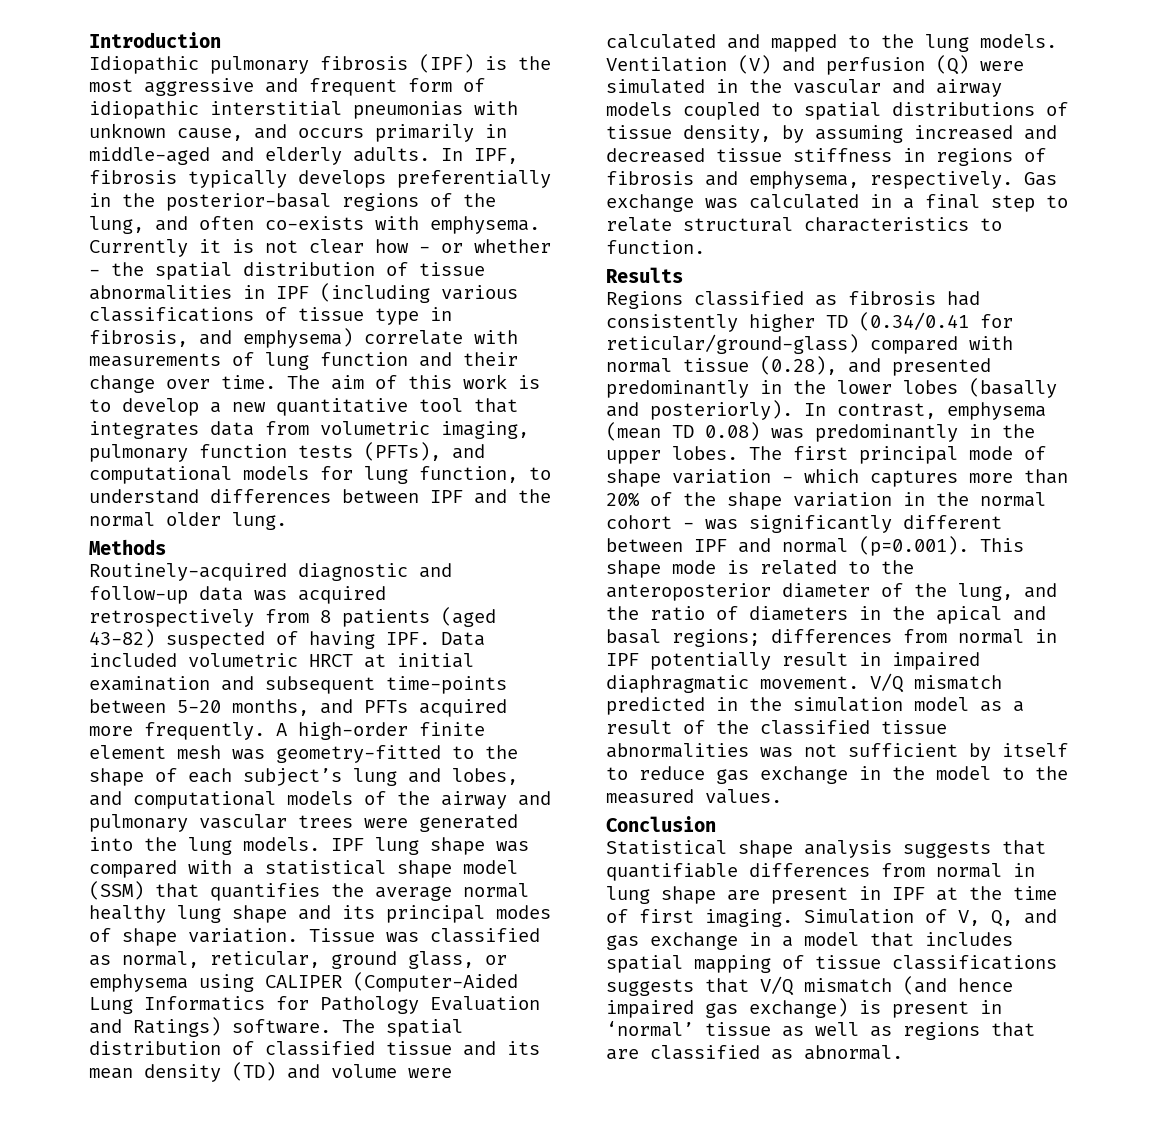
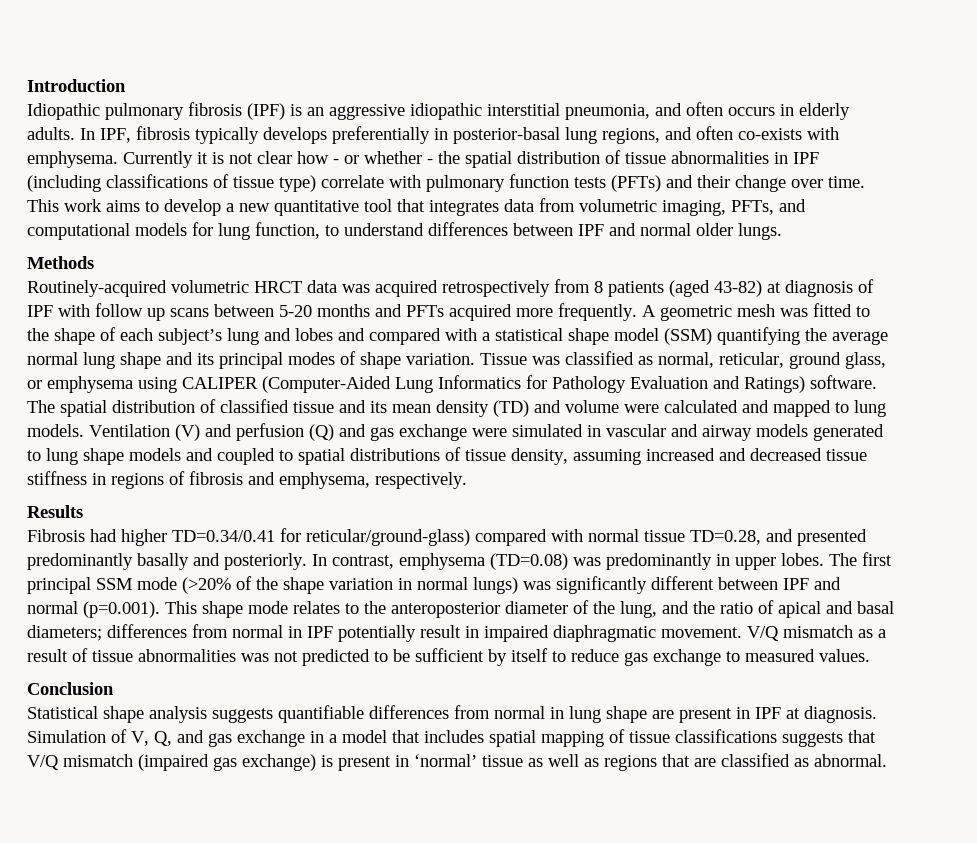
[518,56,551,70] [89,78,485,96] [89,101,518,119] [89,123,507,142] [89,147,254,165] the most aggressive and frequent form of idiopathic interstitial pneumonias with unknown cause, and occurs primarily in middle-aged and -> [307,102,794,120] an aggressive idiopathic interstitial pneumonia, and often occurs in
[122,193,496,211] [89,216,144,234] the posterior-basal regions of the lung, -> [453,127,660,144] posterior-basal lung regions,
[441,285,518,300] various -> (101, 183) none
[375,307,452,325] [89,328,518,348] [89,352,408,370] type in fibrosis, and emphysema) correlate with measurements of lung function -> [279,174,661,192] type) correlate with pulmonary function tests (PFTs)
[287,374,540,390] The aim of this work is -> [27,199,140,212] This work aims
[89,442,441,462] pulmonary function tests (PFTs), -> [731,200,774,215] PFTs,
[518,489,551,503] the -> (636, 229) none
[232,512,287,530] lung. -> [738,223,782,240] lungs.
[298,563,452,581] [89,586,188,604] diagnostic and follow-up -> [171,280,302,293] volumetric HRCT
[166,631,485,649] [89,653,474,668] [89,676,507,694] suspected of having IPF. Data included volumetric HRCT at initial examination and subsequent time-points -> [767,279,874,297] [27,303,209,321] at diagnosis of IPF with follow up scans
[232,699,309,716] months, -> [317,304,370,317] months
[298,722,485,740] [89,745,166,759] high-order finite element -> [660,305,732,321] geometric
[276,745,441,763] geometry-fitted -> [813,303,852,317] fitted
[452,768,518,785] [89,791,551,809] [89,814,518,832] [89,837,529,855] lobes, and computational models of the airway and pulmonary vascular trees were generated into the lung models. IPF lung shape was -> [295,328,365,341] lobes and
[155,883,320,901] that quantifies -> [717,327,800,345] quantifying
[89,905,166,923] healthy -> (78, 358) none
[881,34,914,48] the -> (849, 407) none
(969, 65) none -> [339,424,467,441] and gas exchange
[749,79,782,93] the -> (601, 431) none
(672, 109) none -> [813,424,884,441] [27,448,213,465] generated to lung shape models and
[782,125,804,143] by -> (568, 456) none
[1024,172,1057,186] [606,194,1068,212] [606,217,1002,232] [606,240,705,254] [606,267,683,283] [606,291,980,309] [606,312,969,332] Gas exchange was calculated in a final step to relate structural characteristics to function. // Results // Regions classified as fibrosis had consistently higher TD (0.34/0.41 -> [27,505,83,518] [27,529,275,546] // Results // Fibrosis had higher TD=0.34/0.41
[760,356,837,375] (0.28), -> [690,530,761,545] TD=0.28,
[760,378,1057,398] [606,400,1046,420] [606,422,760,441] in the lower lobes (basally and posteriorly). In contrast, emphysema (mean TD 0.08) -> [137,553,568,570] basally and posteriorly. In contrast, emphysema (TD=0.08)
[1002,424,1035,438] the -> (730, 560) none
[969,446,1046,460] [606,469,1068,487] [606,492,640,507] mode of shape variation - which captures more than 20% -> [96,577,231,594] SSM mode (>20%
[936,492,1046,507] [606,515,694,529] the normal cohort - -> [417,577,518,594] normal lungs)
[727,560,837,575] is related -> [293,601,340,614] relates
[749,606,925,621] diameters in the -> (774, 607) none
[672,629,760,647] regions; -> [27,625,102,641] diameters;
[606,697,969,715] predicted in the simulation model -> (853, 631) none
[716,720,870,735] the classified -> (88, 655) none
(837, 750) none -> [302,649,410,666] predicted to be
[859,766,1068,780] in the model to the -> [726,651,740,662] to
[1002,840,1046,855] that -> (273, 715) none
[969,886,1057,900] [606,909,793,927] the time of first imaging. -> [804,706,877,723] diagnosis.
[903,976,1013,995] [606,1000,694,1018] (and hence impaired -> [138,754,209,771] (impaired

